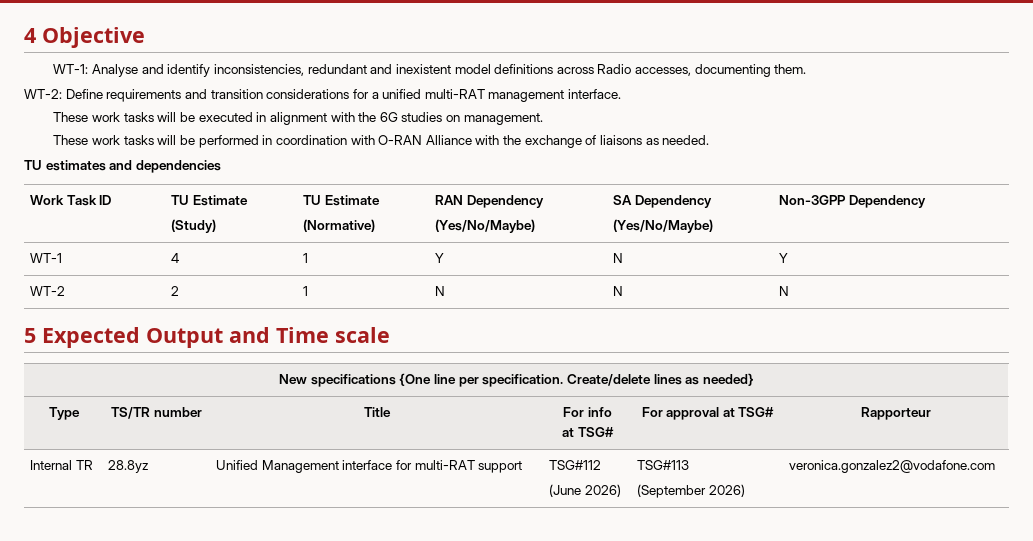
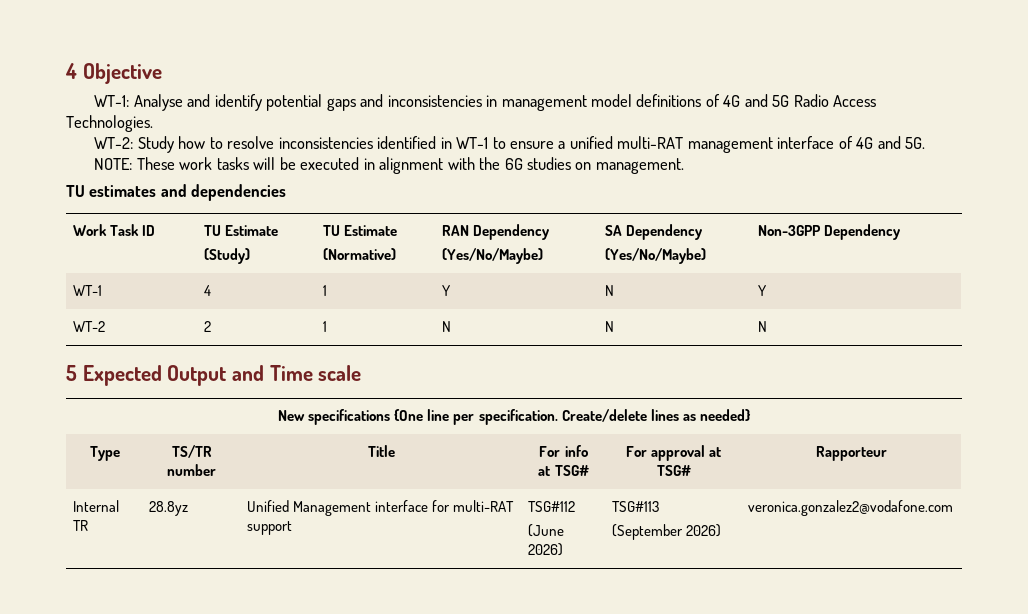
[213,64,807,77] [24,89,622,102] inconsistencies, redundant and inexistent model definitions across Radio accesses, documenting them. // WT-2: Define requirements and transition considerations for a unified multi-RAT management interface. // -> [266,94,877,111] [66,115,153,132] [94,136,926,153] [94,158,133,170] potential gaps and inconsistencies in management model definitions of 4G and 5G Radio Access Technologies. // WT-2: Study how to resolve inconsistencies identified in WT-1 to ensure a unified multi-RAT management interface of 4G and 5G. // NOTE:
[53,135,710,148] // These work tasks will be performed in coordination with O-RAN Alliance with the exchange of liaisons as needed. -> (684, 166) none

